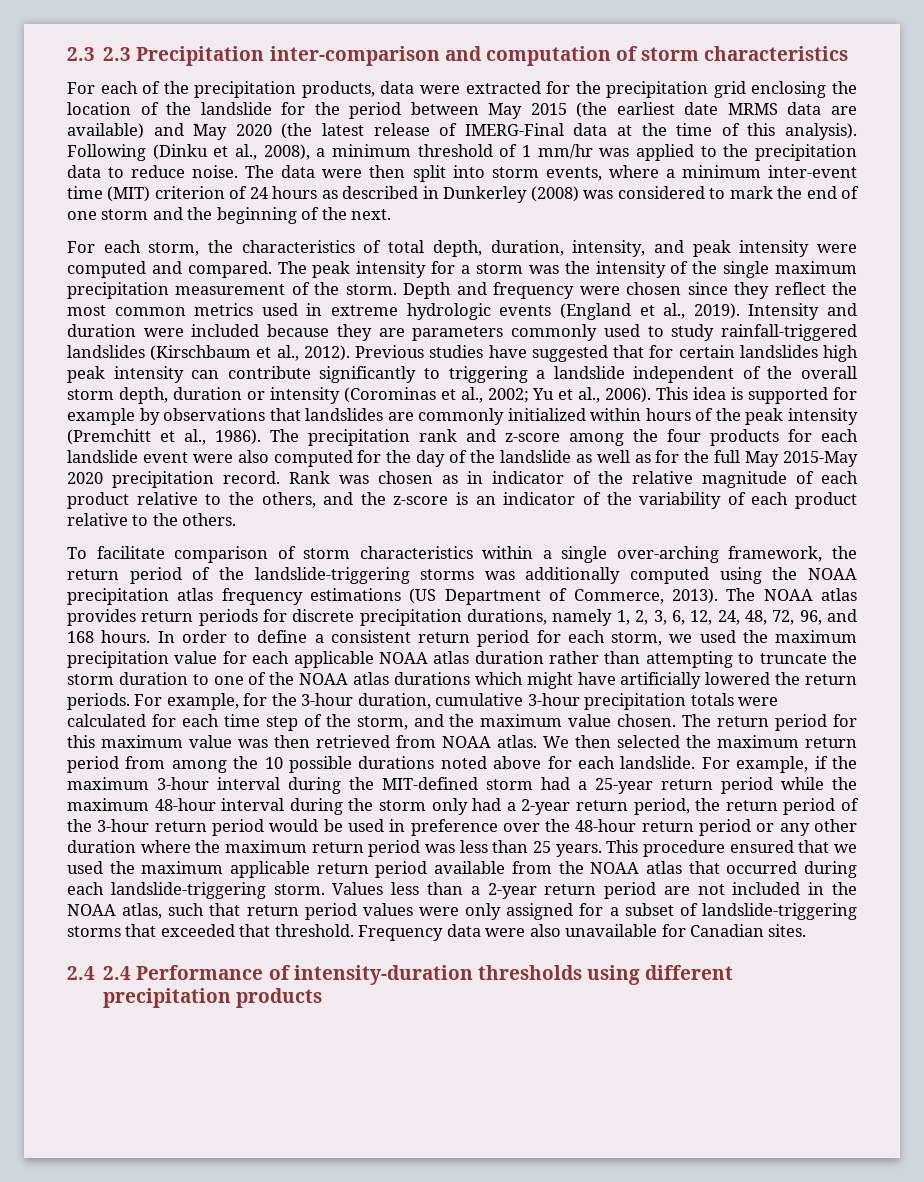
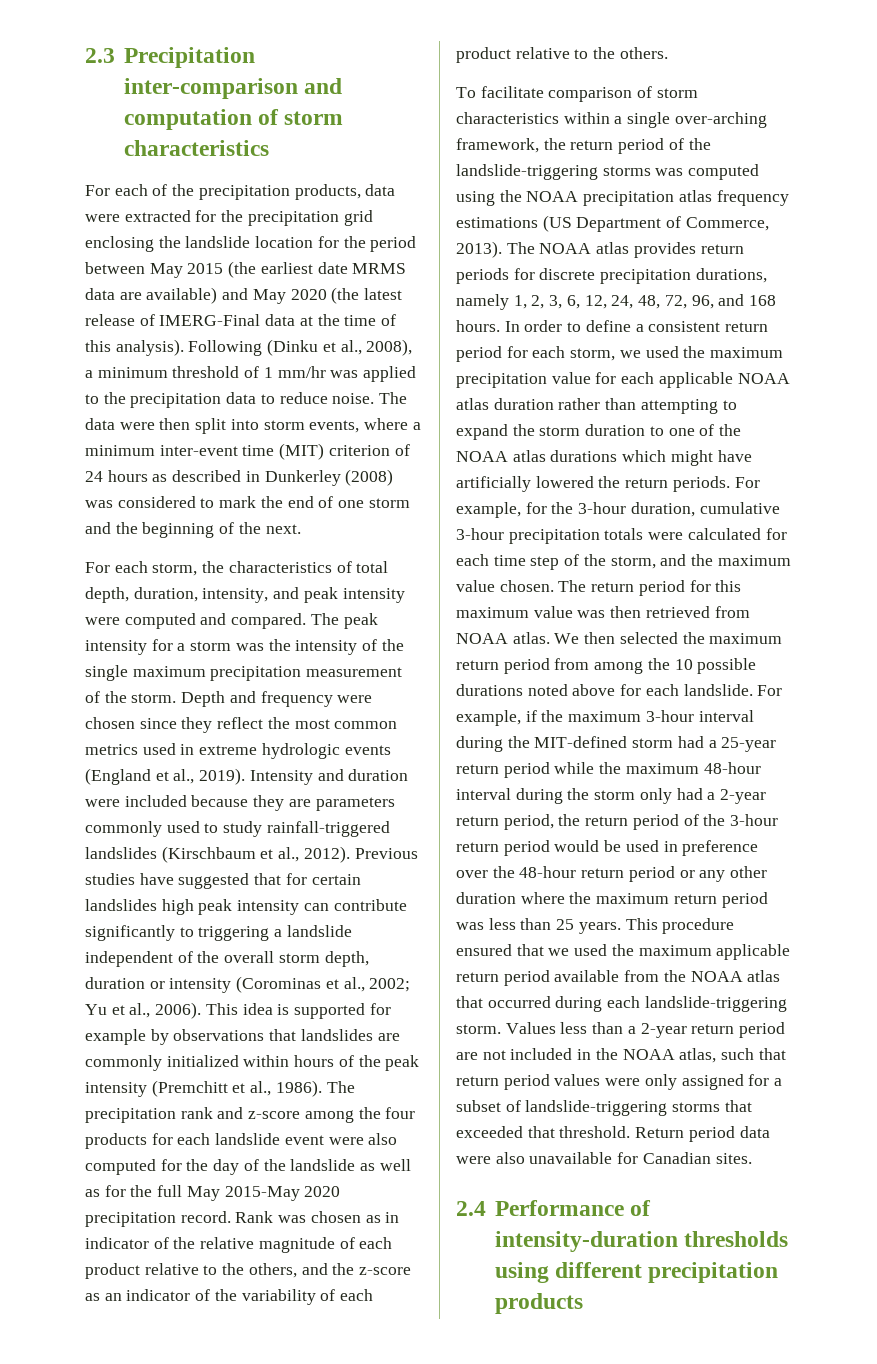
[67,47,132,61] 2.3 2.3 -> [85,48,115,63] 2.3
[67,102,272,115] location of the landslide -> [185,236,314,248] landslide location
[456,492,468,505] is -> [85,1293,100,1301] as
[525,567,621,584] additionally -> (684, 172) none
[759,653,827,664] truncate -> [456,424,508,440] expand
[358,925,444,941] Frequency -> [635,1126,735,1142] Return period
[103,966,132,980] 2.4 -> (486, 1208) none

